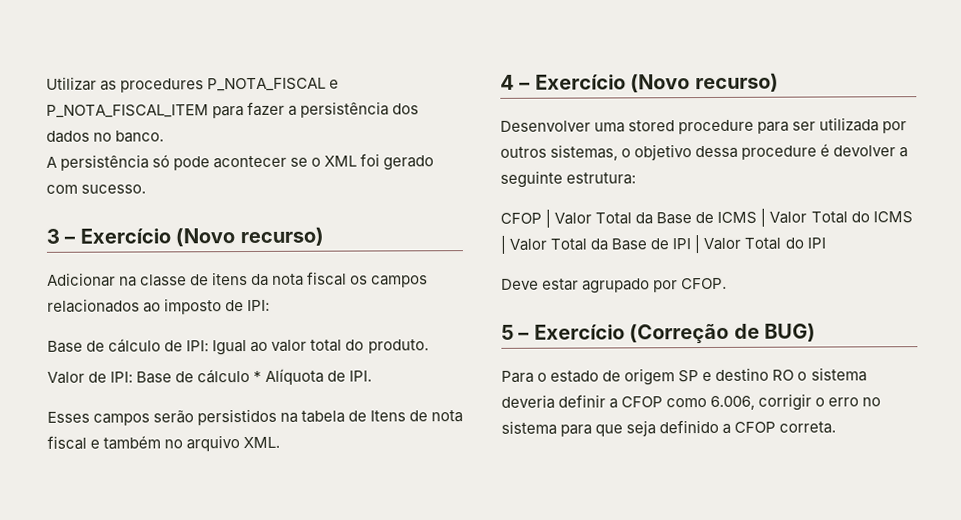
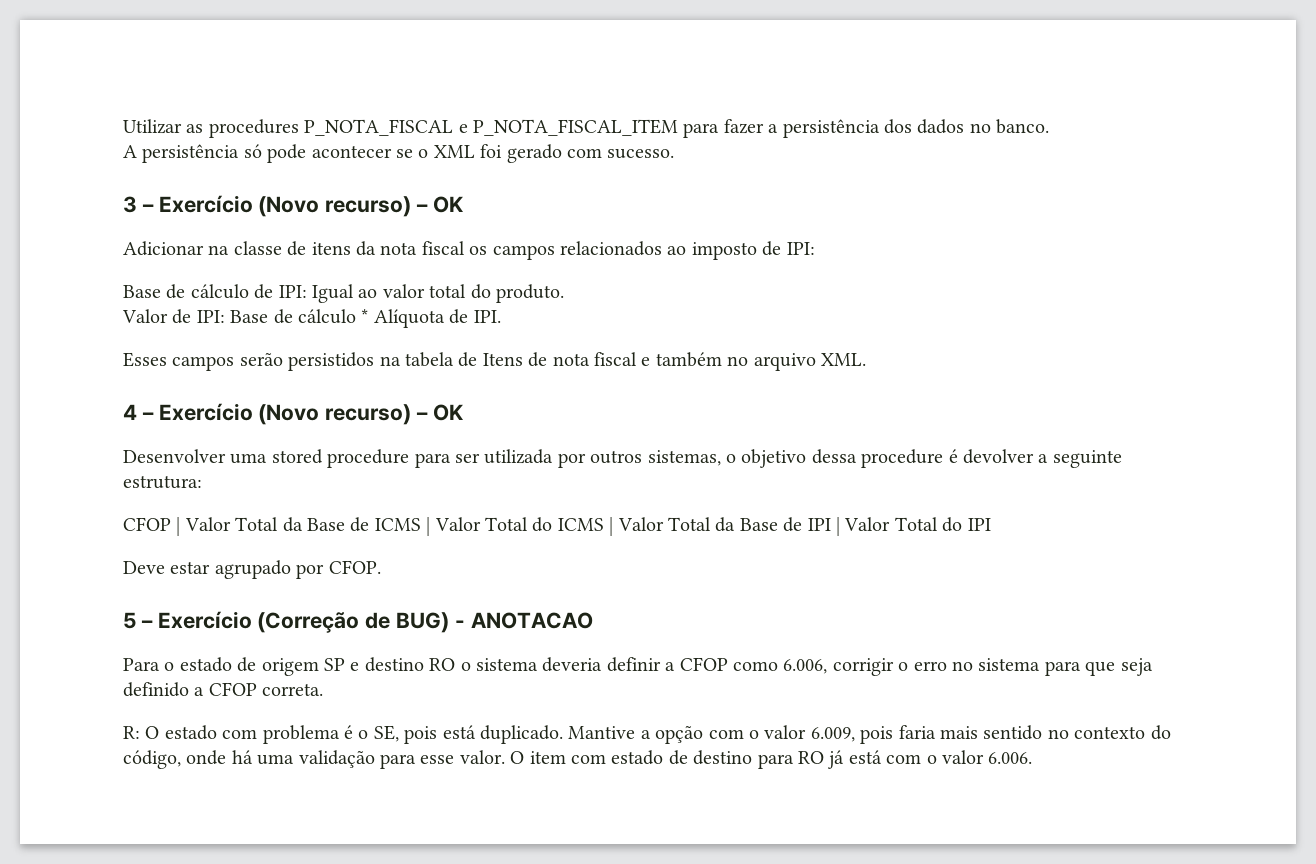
(324, 236) none -> [416,196,464,213] – OK
(779, 82) none -> [416,404,464,421] – OK
(816, 332) none -> [454,612,593,629] - ANOTACAO
(837, 427) none -> [123,725,1171,744] [123,750,1033,769] // R: O estado com problema é o SE, pois está duplicado. Mantive a opção com o valor 6.009, pois faria mais sentido no contexto do código, onde há uma validação para esse valor. O item com estado de destino para RO já está com o valor 6.006.

